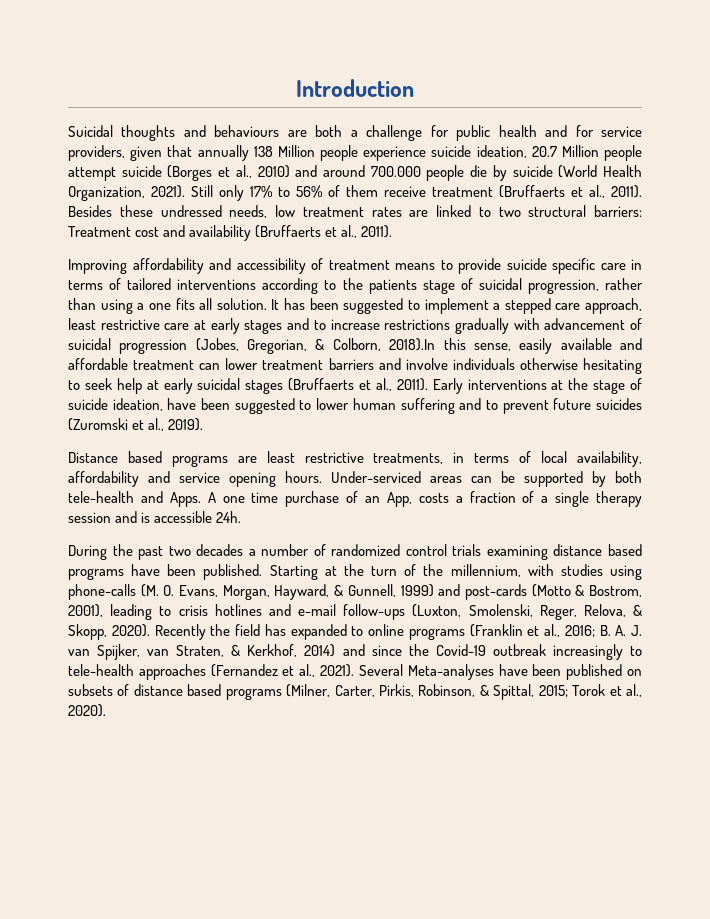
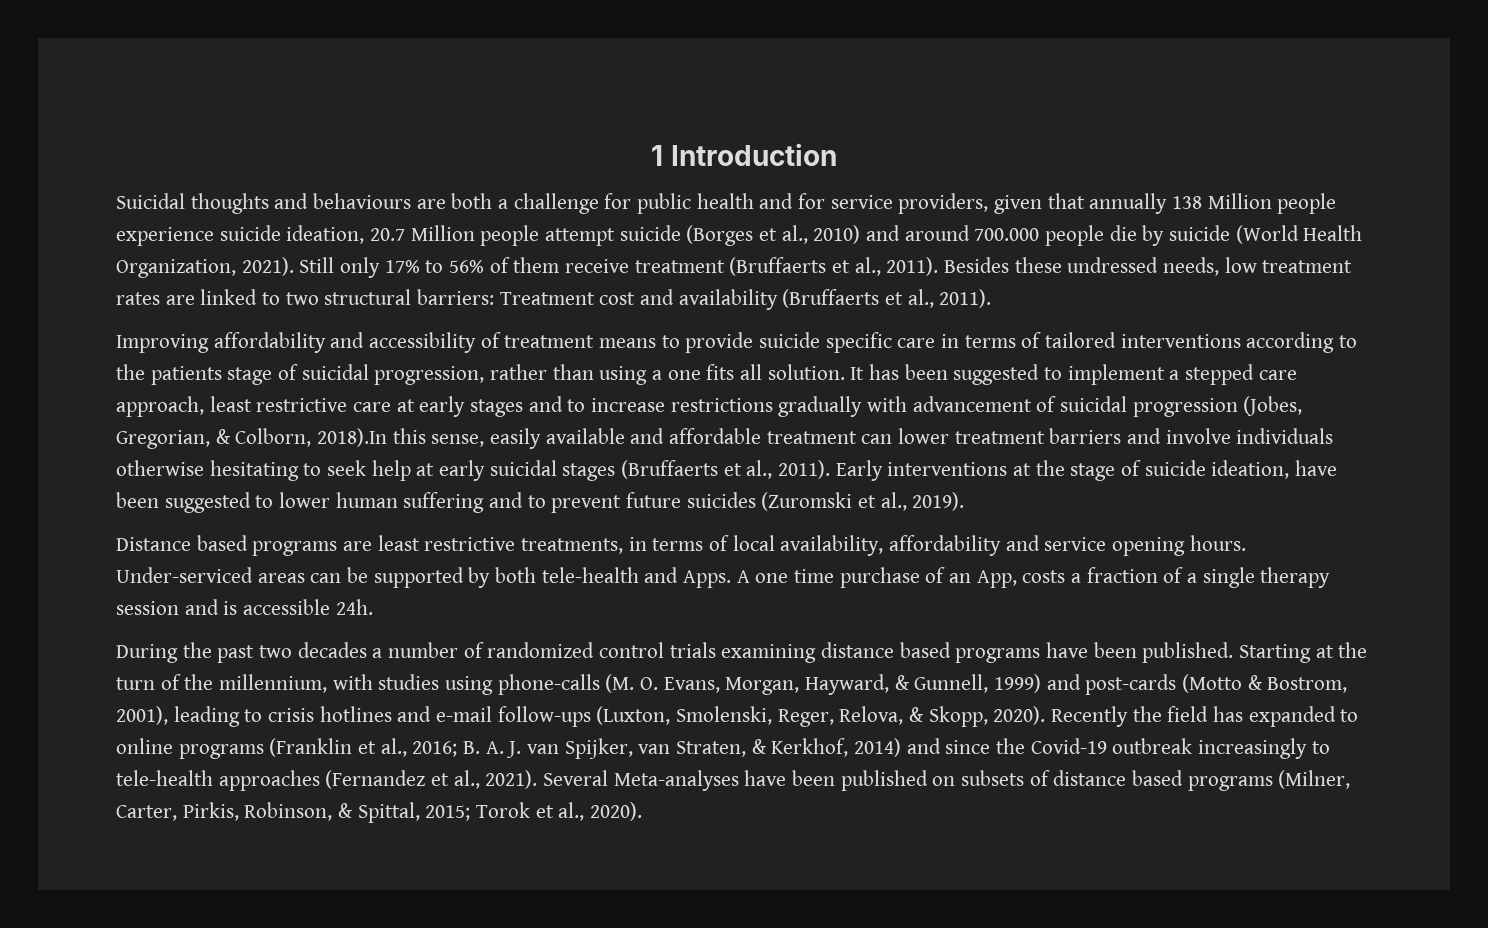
(296, 88) none -> [651,145,664,166] 1

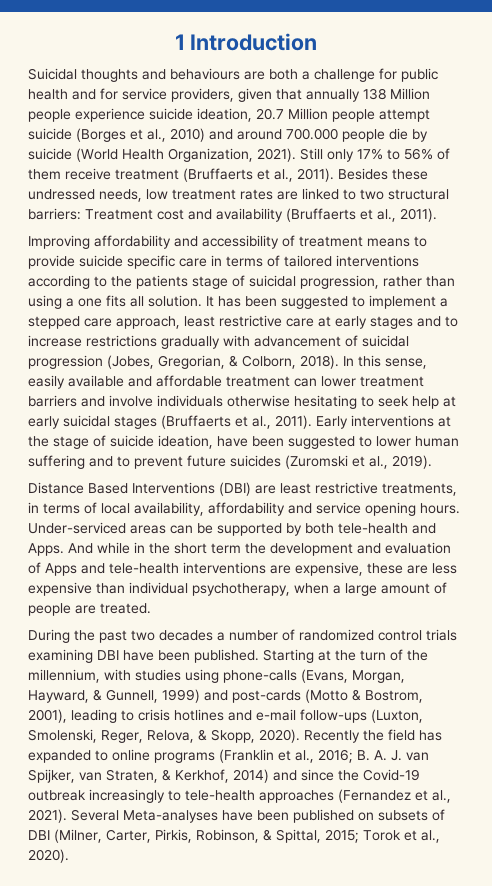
[317,428,388,447] 2018).In -> [300,355,354,369] 2018). In
[196,535,338,556] based programs -> [88,482,251,496] Based Interventions (DBI)
[736,567,1331,588] [116,599,373,615] A one time purchase of an App, costs a fraction of a single therapy session and is accessible 24h. -> [68,542,451,556] [28,562,457,576] [28,582,447,596] [28,603,151,616] And while in the short term the development and evaluation of Apps and tele-health interventions are expensive, these are less expensive than individual psychotherapy, when a large amount of people are treated.
[821,642,1041,663] distance based programs -> [97,650,119,660] DBI
[605,674,720,693] (M. O. Evans, -> [301,669,348,683] (Evans,
[1053,770,1273,791] distance based programs -> [28,830,50,840] DBI

